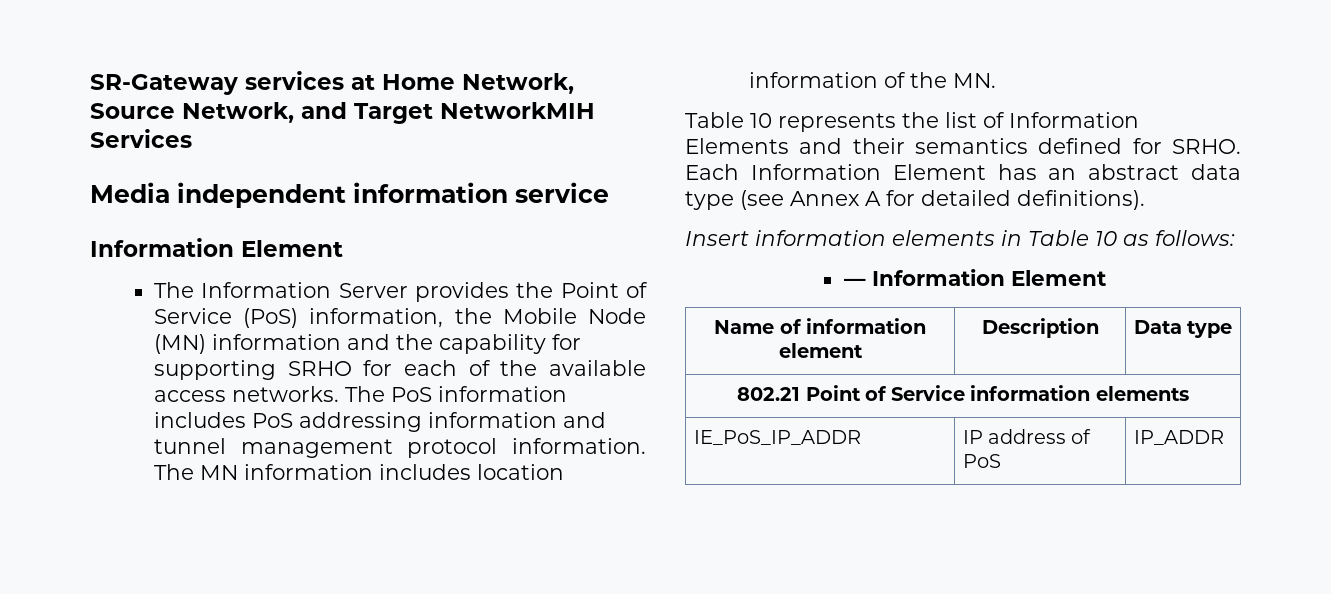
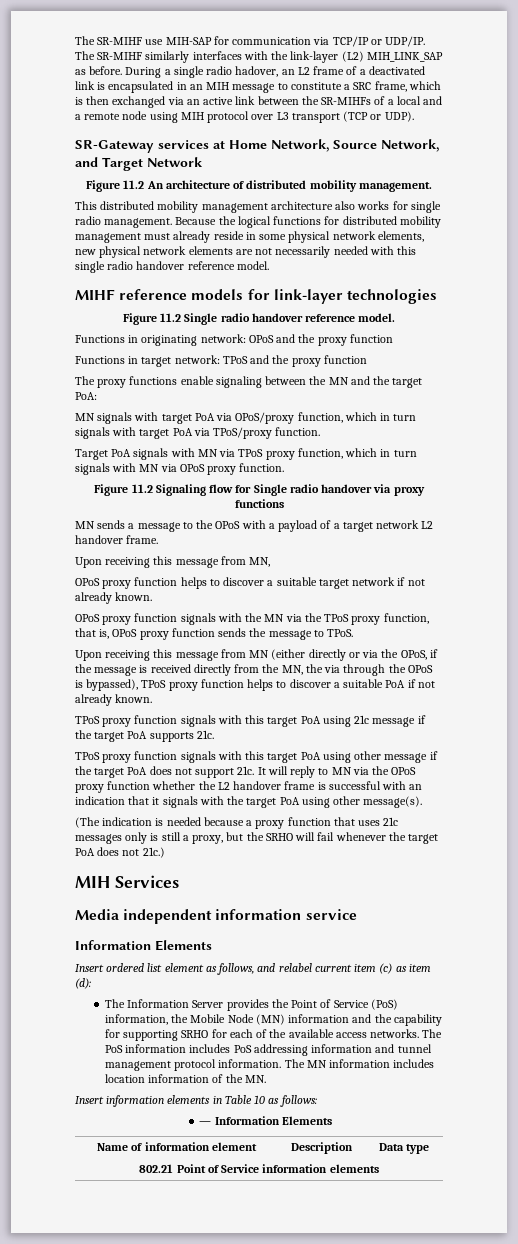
(90, 84) none -> [75,36,426,47] [75,51,443,63] [75,66,425,78] [75,81,441,93] [75,96,443,108] [75,111,414,123] The SR-MIHF use MIH-SAP for communication via TCP/IP or UDP/IP. The SR-MIHF similarly interfaces with the link-layer (L2) MIH_LINK_SAP as before. During a single radio hadover, an L2 frame of a deactivated link is encapsulated in an MIH message to constitute a SRC frame, which is then exchanged via an active link between the SR-MIHFs of a local and a remote node using MIH protocol over L3 transport (TCP or UDP). //
[440,102,595,119] NetworkMIH -> [147,157,203,167] [86,180,432,192] [75,201,441,213] [75,216,441,228] [75,231,424,243] [75,246,417,258] [75,261,269,273] [75,289,437,304] [122,313,396,325] [75,334,393,346] [75,355,367,367] [75,376,423,388] [75,392,97,400] [75,412,417,424] [75,427,321,439] [75,448,417,460] [75,463,285,475] [94,484,425,496] [234,499,284,508] [75,520,434,532] [75,535,159,544] [75,556,271,568] [75,577,425,589] [75,592,153,604] [75,613,429,625] [75,628,354,640] [75,649,438,661] [75,664,433,676] [75,679,435,691] [75,694,153,706] [75,715,426,727] [75,730,214,742] [75,751,438,763] [75,766,417,778] [75,781,423,793] [75,796,423,808] [75,817,399,829] [75,832,439,844] [75,847,165,858] [75,876,110,888] Network // Figure 11.2 An architecture of distributed mobility management. // This distributed mobility management architecture also works for single radio management. Because the logical functions for distributed mobility management must already reside in some physical network elements, new physical network elements are not necessarily needed with this single radio handover reference model. // MIHF reference models for link-layer technologies // Figure 11.2 Single radio handover reference model. // Functions in originating network: OPoS and the proxy function // Functions in target network: TPoS and the proxy function // The proxy functions enable signaling between the MN and the target PoA: // MN signals with target PoA via OPoS/proxy function, which in turn signals with target PoA via TPoS/proxy function. // Target PoA signals with MN via TPoS proxy function, which in turn signals with MN via OPoS proxy function. // Figure 11.2 Signaling flow for Single radio handover via proxy functions // MN sends a message to the OPoS with a payload of a target network L2 handover frame. // Upon receiving this message from MN, // OPoS proxy function helps to discover a suitable target network if not already known. // OPoS proxy function signals with the MN via the TPoS proxy function, that is, OPoS proxy function sends the message to TPoS. // Upon receiving this message from MN (either directly or via the OPoS, if the message is received directly from the MN, the via through the OPoS is bypassed), TPoS proxy function helps to discover a suitable PoA if not already known. // TPoS proxy function signals with this target PoA using 21c message if the target PoA supports 21c. // TPoS proxy function signals with this target PoA using other message if the target PoA does not support 21c. It will reply to MN via the OPoS proxy function whether the L2 handover frame is successful with an indication that it signals with the target PoA using other message(s). // (The indication is needed because a proxy function that uses 21c messages only is still a proxy, but the SRHO will fail whenever the target PoA does not 21c.) // MIH
[241,240,343,257] Element -> [155,940,212,951] [75,963,431,975] [75,978,91,989] Elements // Insert ordered list element as follows, and relabel current item (c) as item (d):
[685,112,1139,132] [685,138,1241,154] [685,164,1241,180] [685,190,1145,210] // Table 10 represents the list of Information Elements and their semantics defined for SRHO. Each Information Element has an abstract data type (see Annex A for detailed definitions). -> (266, 1079) none
[1010,270,1106,286] Element -> [281,1116,332,1125] Elements
[693,430,861,445] [962,429,1092,444] [962,454,1001,468] [1133,430,1224,445] // IE_PoS_IP_ADDR | IP address of PoS | IP_ADDR -> (379, 1168) none

